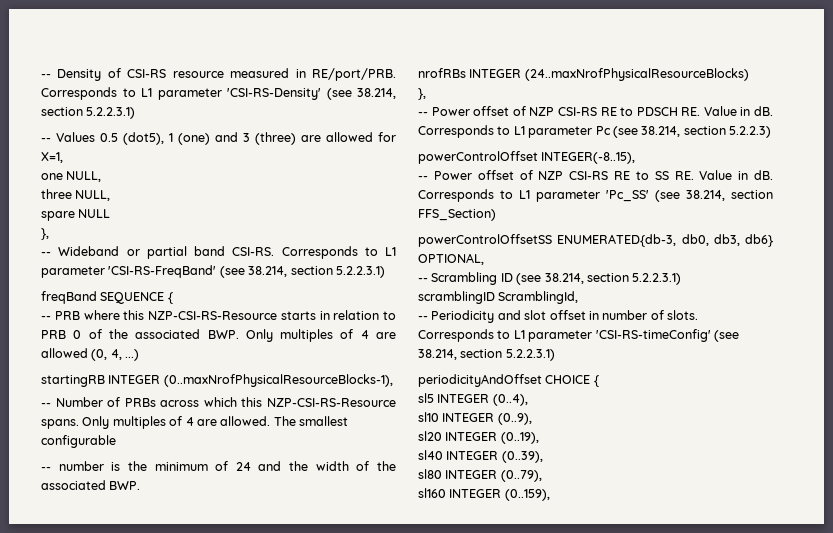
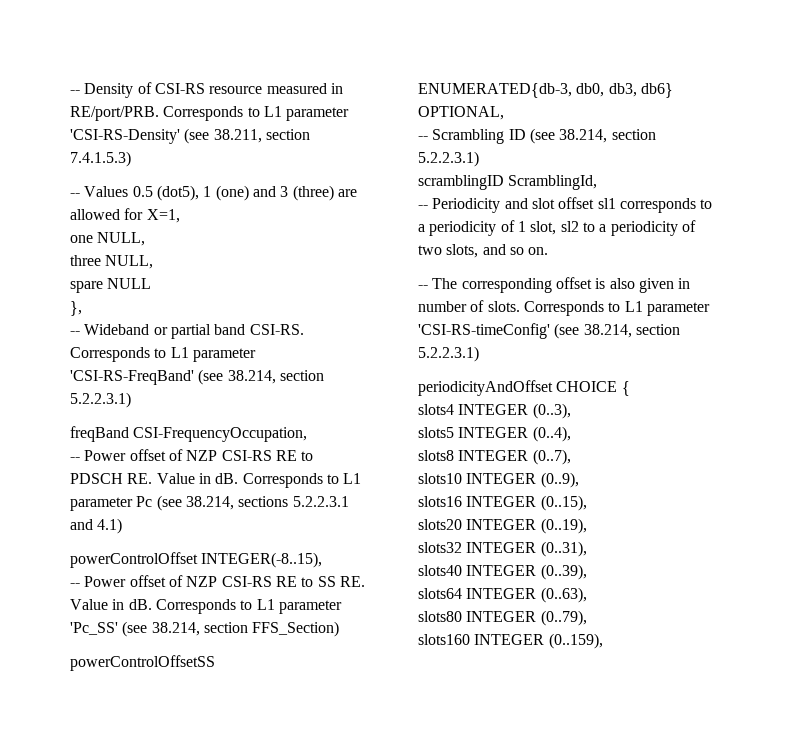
[357,88,396,99] [41,107,136,119] 38.214, section 5.2.2.3.1) -> [213,129,310,143] [70,151,131,167] 38.211, section 7.4.1.5.3)
[100,292,173,304] [41,310,396,320] [41,329,397,342] [41,348,140,361] [41,374,393,387] [41,397,396,407] [41,416,348,429] [41,435,116,448] [41,461,396,471] [41,480,141,490] [418,68,749,81] [418,88,426,100] SEQUENCE { // -- PRB where this NZP-CSI-RS-Resource starts in relation to PRB 0 of the associated BWP. Only multiples of 4 are allowed (0, 4, ...) // startingRB INTEGER (0..maxNrofPhysicalResourceBlocks-1), // -- Number of PRBs across which this NZP-CSI-RS-Resource spans. Only multiples of 4 are allowed. The smallest configurable // -- number is the minimum of 24 and the width of the associated BWP. // nrofRBs INTEGER (24..maxNrofPhysicalResourceBlocks) // }, -> [133,427,308,442] CSI-FrequencyOccupation,
[683,126,771,138] section 5.2.2.3) -> [238,496,349,507] [70,518,123,534] sections 5.2.2.3.1 and 4.1)
(586, 315) none -> [597,198,713,213] [418,220,696,236] [418,244,549,258] [418,277,674,293] sl1 corresponds to a periodicity of 1 slot, sl2 to a periodicity of two slots, and so on. // -- The corresponding offset is also given
[418,393,528,406] [418,412,532,425] [418,431,539,444] [418,450,543,463] [418,469,442,479] sl5 INTEGER (0..4), // sl10 INTEGER (0..9), // sl20 INTEGER (0..19), // sl40 INTEGER (0..39), // sl80 -> [418,403,571,419] [418,426,571,442] [418,449,571,465] [418,472,579,488] [418,495,587,511] [418,518,587,534] [418,541,587,557] [418,564,587,580] [418,587,587,603] [418,611,462,622] slots4 INTEGER (0..3), // slots5 INTEGER (0..4), // slots8 INTEGER (0..7), // slots10 INTEGER (0..9), // slots16 INTEGER (0..15), // slots20 INTEGER (0..19), // slots32 INTEGER (0..31), // slots40 INTEGER (0..39), // slots64 INTEGER (0..63), // slots80
[418,488,446,498] sl160 -> [418,634,470,645] slots160

